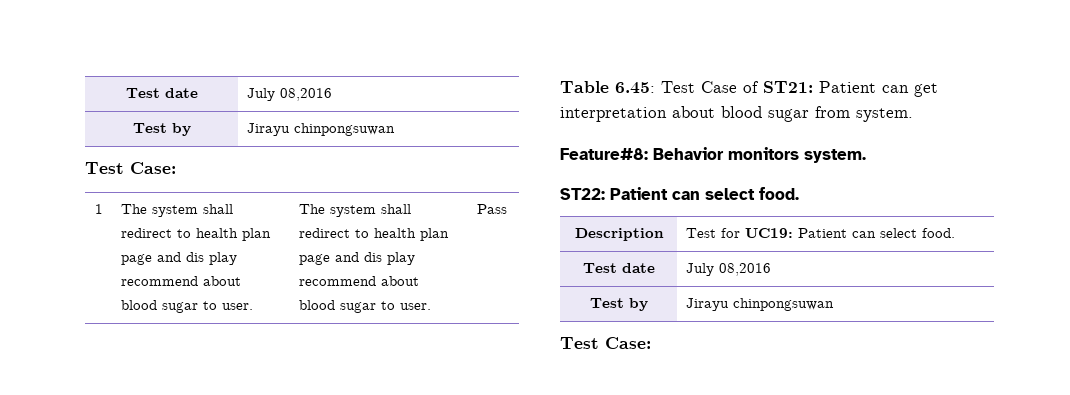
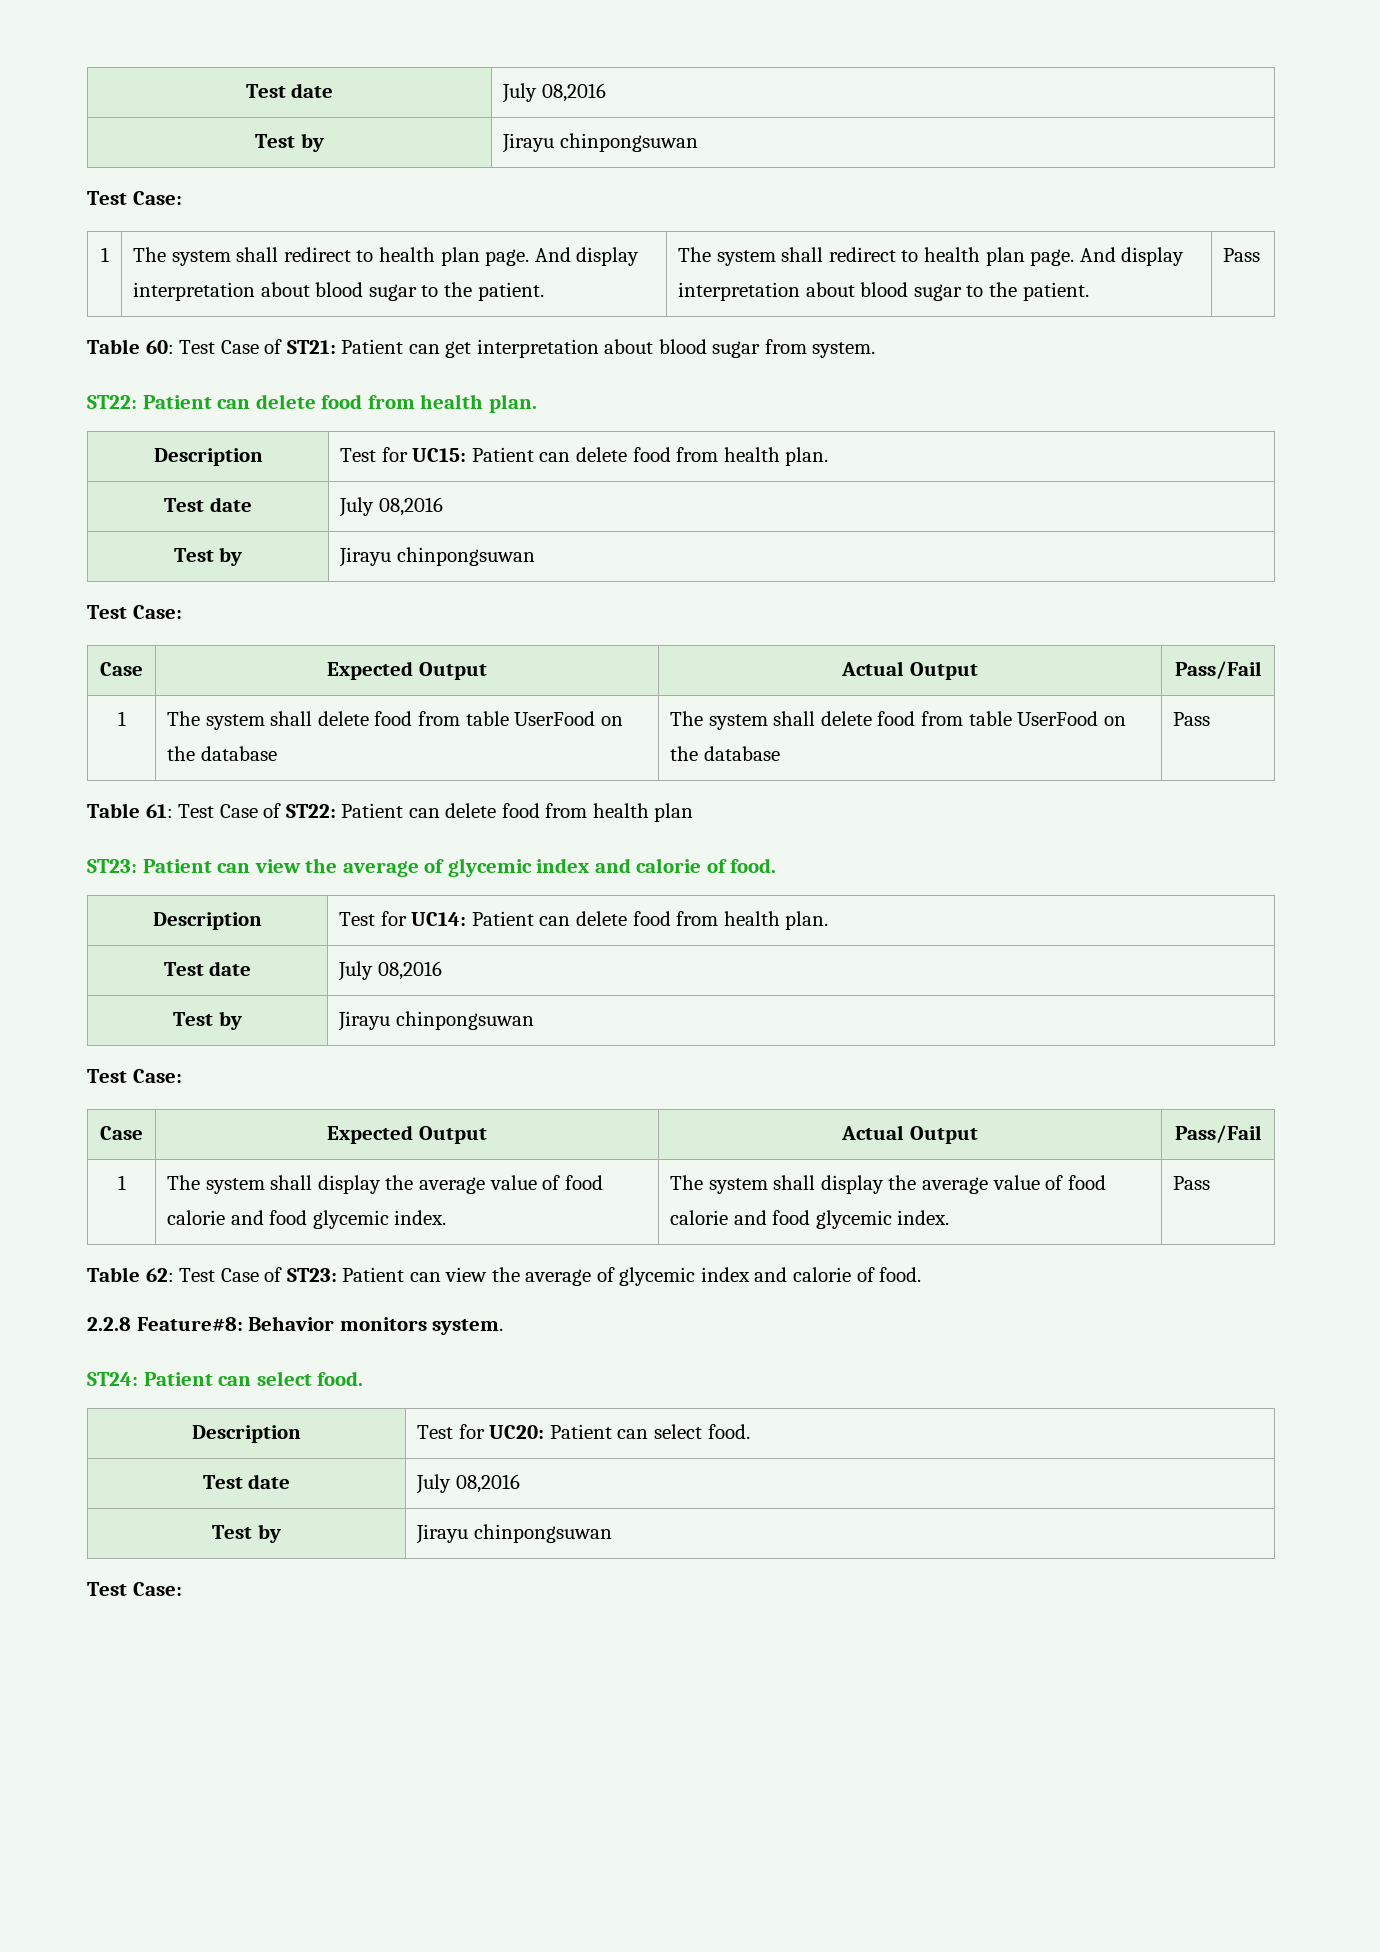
[121,252,238,265] [121,276,242,286] [121,300,254,313] [299,204,412,217] [299,228,450,241] [299,252,416,265] [299,276,420,286] [299,300,432,313] [477,204,508,214] [560,81,655,94] page and dis play recommend about blood sugar to user. | The system shall redirect to health plan page and dis play recommend about blood sugar to user. | Pass // Table 6.45: -> [485,247,640,266] [133,282,544,301] [678,247,1185,266] [678,282,1089,301] [1223,248,1261,262] [87,339,174,354] page. And display interpretation about blood sugar to the patient. | The system shall redirect to health plan page. And display interpretation about blood sugar to the patient. | Pass // Table 60:
(913, 115) none -> [87,394,537,413] [153,448,263,466] [340,447,829,466] [164,497,252,512] [339,497,443,517] [173,547,243,566] [339,547,535,567] [87,605,182,619] [100,662,143,676] [327,661,487,680] [841,661,978,680] [1174,661,1262,679] [117,711,126,726] [167,711,623,730] [167,746,277,761] [670,711,1126,730] [670,746,780,761] [1173,712,1211,726] [87,803,694,822] [87,858,777,877] [153,912,262,930] [339,911,829,930] [163,961,252,976] [338,961,442,981] [173,1011,242,1030] [338,1011,534,1031] [87,1069,182,1083] [100,1126,143,1140] [327,1125,487,1144] [841,1125,978,1144] [1174,1125,1262,1143] [117,1175,126,1190] [167,1175,603,1194] [167,1210,447,1229] [670,1175,1106,1194] [670,1210,950,1229] [1173,1176,1211,1190] [87,1267,922,1286] [87,1317,131,1331] ST22: Patient can delete food from health plan. // Description | Test for UC15: Patient can delete food from health plan. // Test date | July 08,2016 // Test by | Jirayu chinpongsuwan // Test Case: // Case | Expected Output | Actual Output | Pass/Fail // 1 | The system shall delete food from table UserFood on the database | The system shall delete food from table UserFood on the database | Pass // Table 61: Test Case of ST22: Patient can delete food from health plan // ST23: Patient can view the average of glycemic index and calorie of food. // Description | Test for UC14: Patient can delete food from health plan. // Test date | July 08,2016 // Test by | Jirayu chinpongsuwan // Test Case: // Case | Expected Output | Actual Output | Pass/Fail // 1 | The system shall display the average value of food calorie and food glycemic index. | The system shall display the average value of food calorie and food glycemic index. | Pass // Table 62: Test Case of ST23: Patient can view the average of glycemic index and calorie of food. // 2.2.8
[560,188,605,200] ST22: -> [87,1372,138,1386] ST24:
[745,228,794,238] UC19: -> [489,1425,545,1439] UC20:

